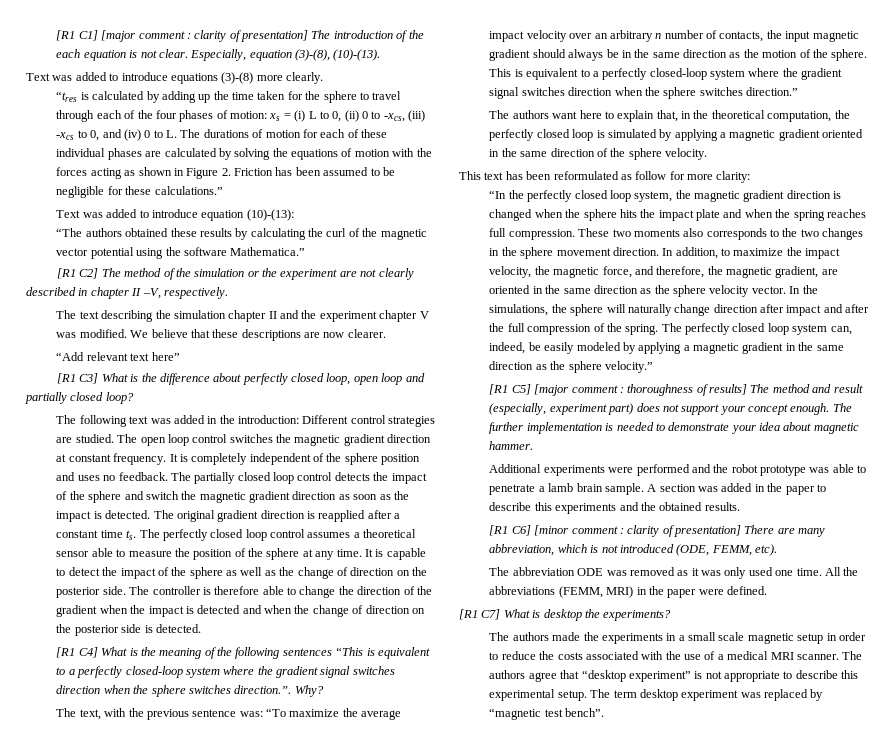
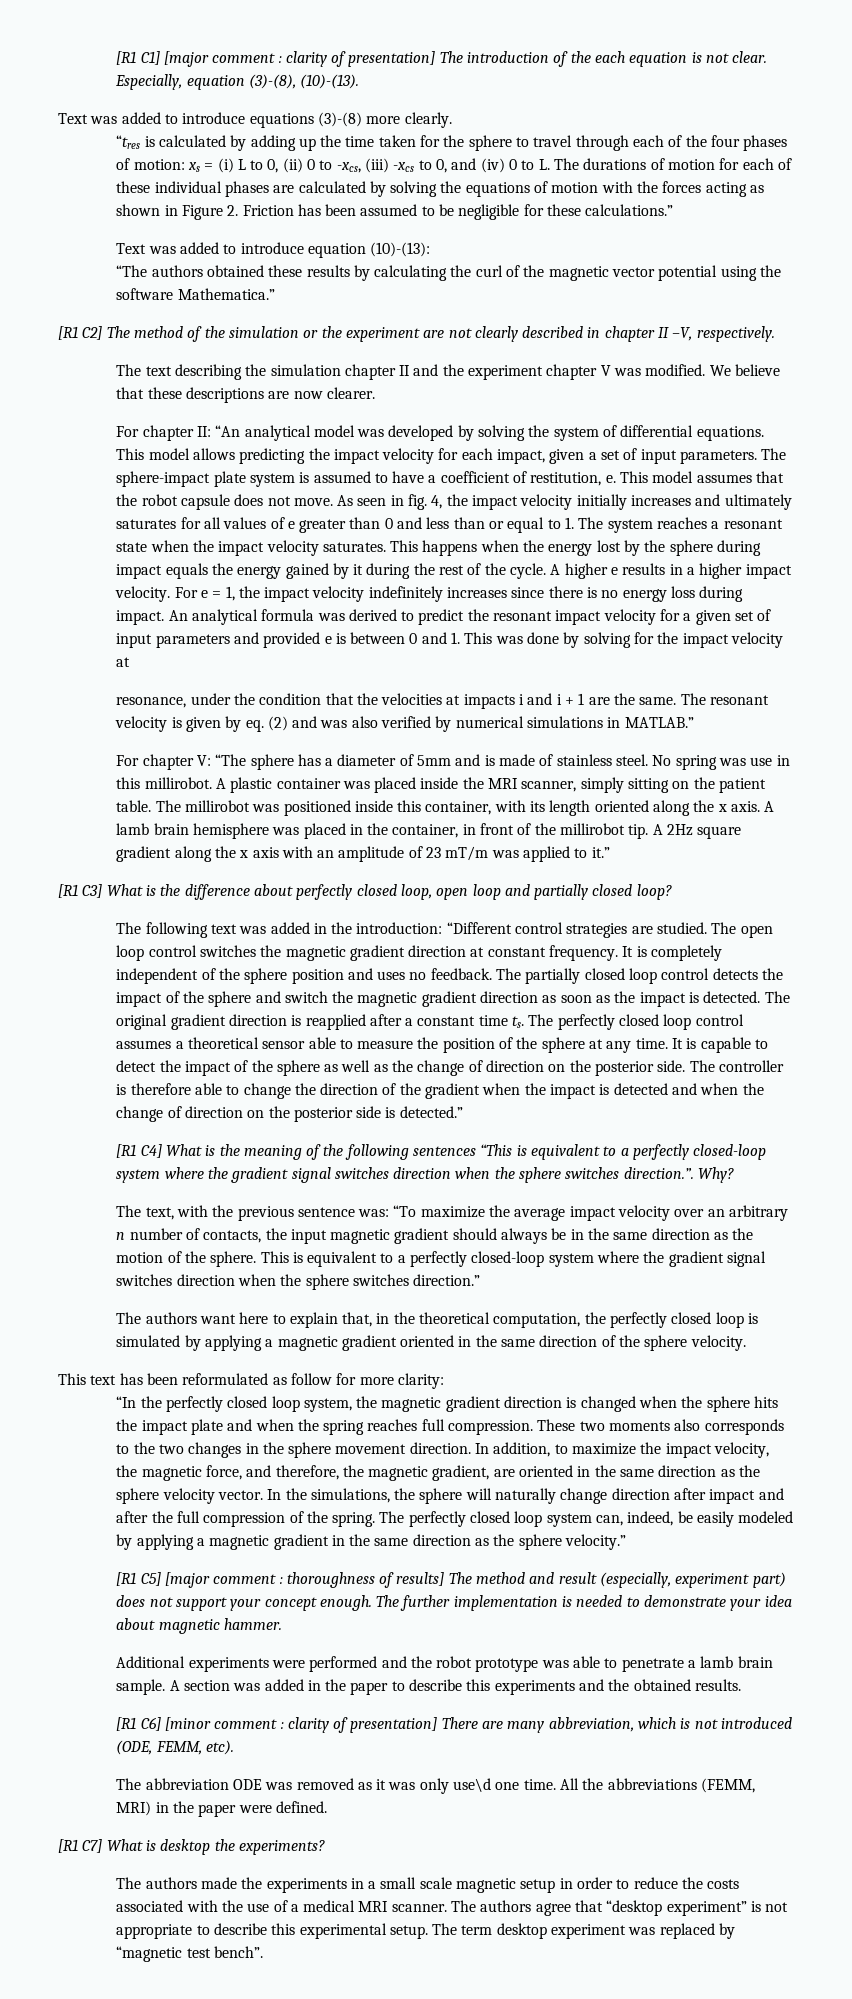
[56,352,180,361] “Add relevant text here” -> [116,425,764,441] [116,448,787,464] [116,471,785,487] [116,494,792,510] [116,517,783,533] [116,540,762,556] [116,563,792,579] [115,586,744,602] [116,609,772,625] [116,632,783,648] [116,657,131,667] [116,693,769,709] [115,716,694,732] [116,754,790,770] [116,777,767,793] [116,800,775,816] [116,823,742,839] [116,846,610,862] For chapter II: “An analytical model was developed by solving the system of differential equations. This model allows predicting the impact velocity for each impact, given a set of input parameters. The sphere-impact plate system is assumed to have a coefficient of restitution, e. This model assumes that the robot capsule does not move. As seen in fig. 4, the impact velocity initially increases and ultimately saturates for all values of e greater than 0 and less than or equal to 1. The system reaches a resonant state when the impact velocity saturates. This happens when the energy lost by the sphere during impact equals the energy gained by it during the rest of the cycle. A higher e results in a higher impact velocity. For e = 1, the impact velocity indefinitely increases since there is no energy loss during impact. An analytical formula was derived to predict the resonant impact velocity for a given set of input parameters and provided e is between 0 and 1. This was done by solving for the impact velocity at // resonance, under the condition that the velocities at impacts i and i + 1 are the same. The resonant velocity is given by eq. (2) and was also verified by numerical simulations in MATLAB.” // For chapter V: “The sphere has a diameter of 5mm and is made of stainless steel. No spring was use in this millirobot. A plastic container was placed inside the MRI scanner, simply sitting on the patient table. The millirobot was positioned inside this container, with its length oriented along the x axis. A lamb brain hemisphere was placed in the container, in front of the millirobot tip. A 2Hz square gradient along the x axis with an amplitude of 23 mT/m was applied to it.”
[302,415,349,424] Different -> [446,922,512,934] “Different
[155,624,201,633] detected. -> [399,1106,463,1118] detected.”
[748,567,773,576] used -> [453,1778,492,1792] use\d

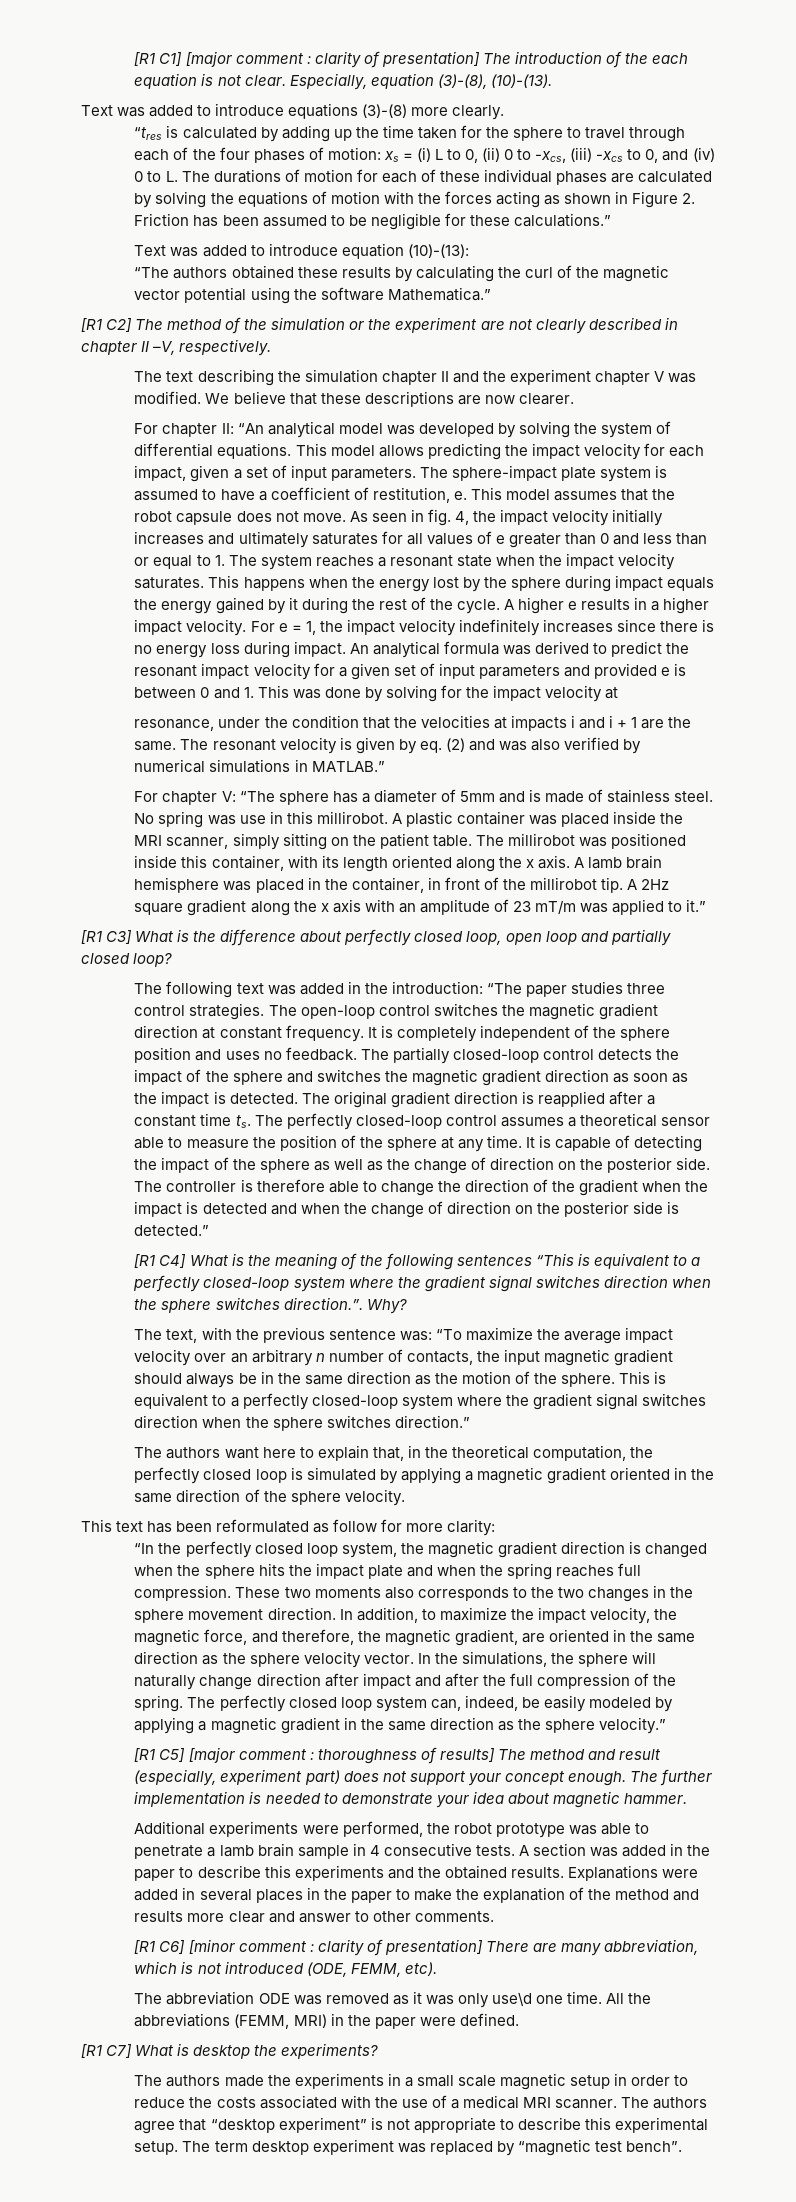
[446,922,773,938] [116,945,145,961] “Different control strategies are studied. The open loop -> [486,981,665,997] [134,1003,375,1020] “The paper studies three control strategies. The open-loop
[584,968,658,984] closed loop -> [452,1049,539,1063] closed-loop
[284,991,328,1003] switch -> [316,1069,381,1082] switches
[619,1014,692,1030] closed loop -> [355,1115,442,1129] closed-loop
[754,1039,768,1049] [116,1060,157,1072] to detect -> [615,1135,703,1152] of detecting
[309,1656,407,1672] performed and -> [342,1821,423,1837] performed,
[116,1679,166,1695] sample. -> [297,1843,515,1859] sample in 4 consecutive tests.
(742, 1685) none -> [567,1865,698,1881] [134,1887,700,1903] [134,1911,494,1923] Explanations were added in several places in the paper to make the explanation of the method and results more clear and answer to other comments.

